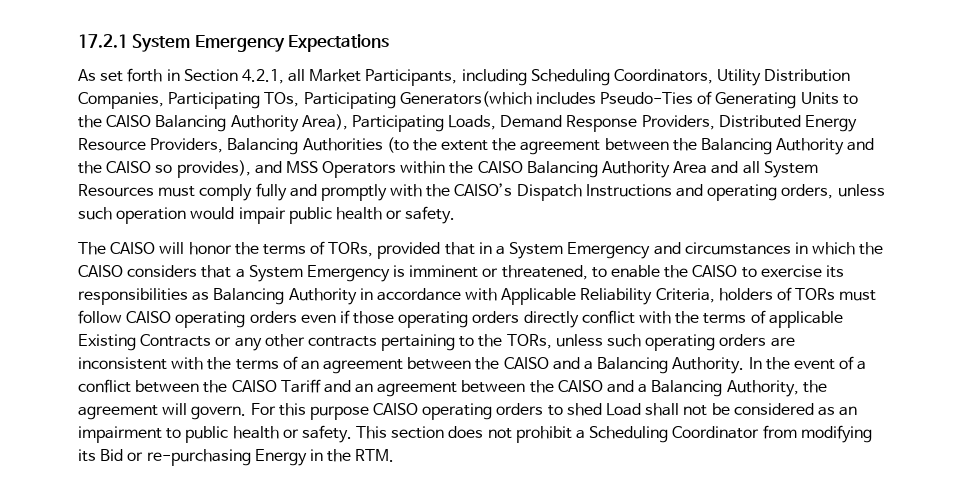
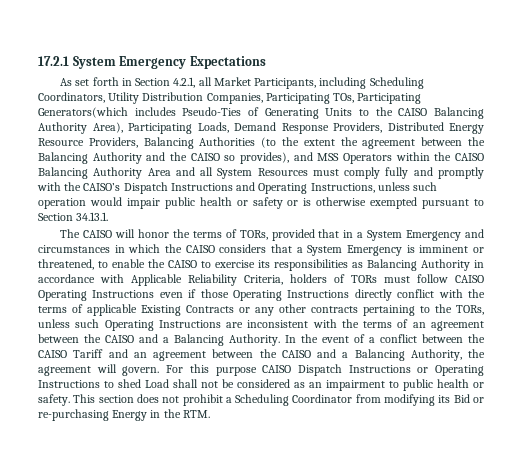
[707,184,834,201] operating orders, -> [258,183,375,194] Operating Instructions,
[405,206,456,224] safety. -> [252,197,485,209] [38,212,109,221] safety or is otherwise exempted pursuant to Section 34.13.1.
[175,311,297,328] operating orders -> [38,290,155,301] Operating Instructions
[398,311,520,328] operating orders -> [233,290,350,301] Operating Instructions
[645,334,767,351] operating orders -> [104,320,221,331] Operating Instructions
[422,403,544,420] operating orders -> [297,364,484,376] [38,380,100,388] Dispatch Instructions or Operating Instructions

